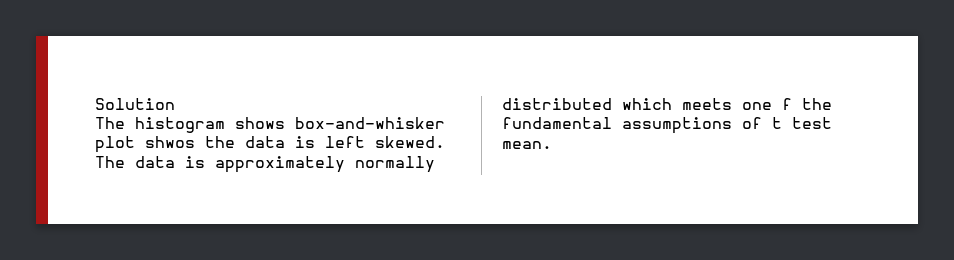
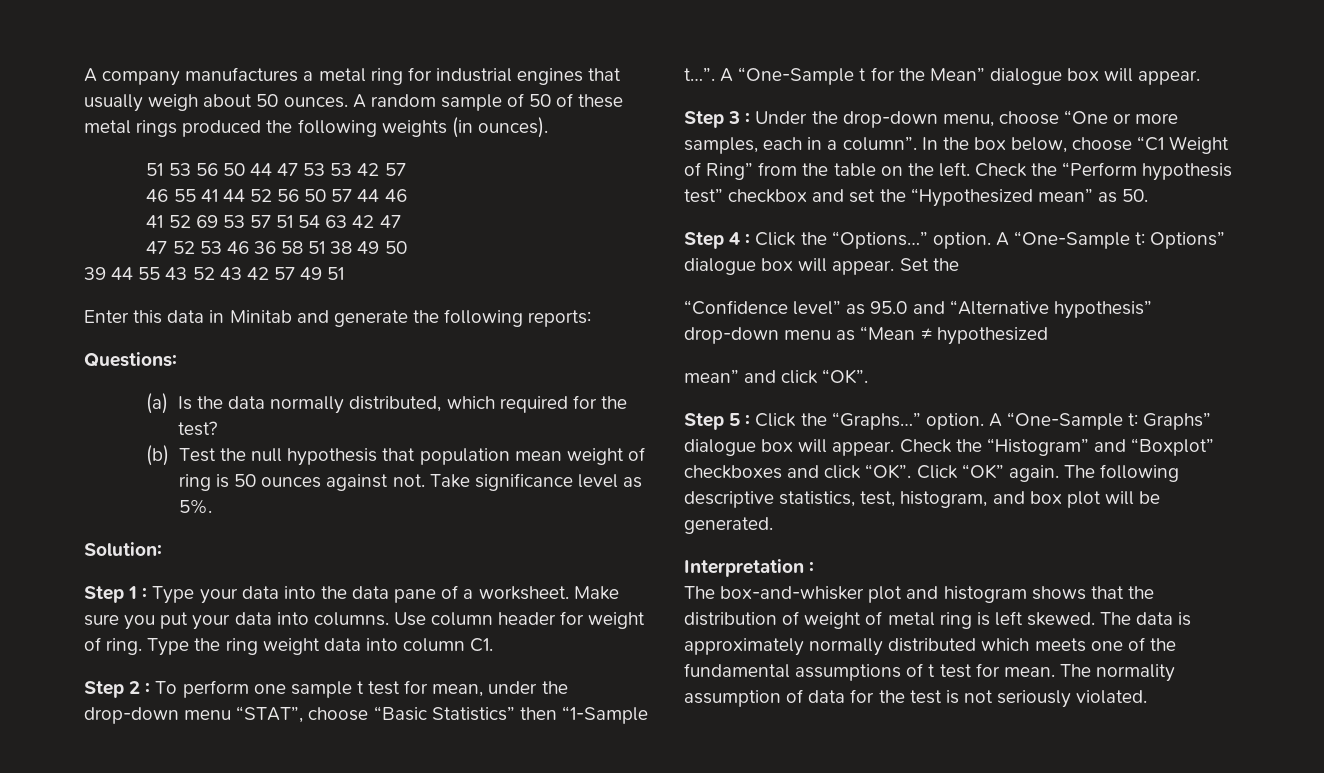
[95,98,175,110] [95,117,445,133] [95,136,285,153] Solution // The histogram shows box-and-whisker plot shwos the data -> [84,67,622,86] [84,93,624,112] [84,117,548,138] [146,163,406,176] [146,189,407,202] [146,215,401,228] [146,241,407,254] [84,267,345,280] [84,309,592,327] [84,352,177,367] [146,393,627,414] [177,421,217,436] [146,445,645,466] [178,473,643,491] [178,499,212,514] [84,542,162,556] [84,585,619,604] [84,611,646,630] [84,637,494,656] [84,680,568,698] [84,706,648,724] [684,67,1201,85] [684,110,1179,128] [684,136,1230,154] [684,162,1233,181] [684,188,1149,207] [684,231,1226,249] [684,258,959,275] [684,300,1152,319] [684,326,1048,345] [684,369,869,384] [684,412,1212,430] [684,438,1215,456] [684,464,1180,482] [684,491,1161,508] [684,517,773,534] [684,559,815,577] [684,586,1154,603] [684,611,972,629] A company manufactures a metal ring for industrial engines that usually weigh about 50 ounces. A random sample of 50 of these metal rings produced the following weights (in ounces). // 51 53 56 50 44 47 53 53 42 57 // 46 55 41 44 52 56 50 57 44 46 // 41 52 69 53 57 51 54 63 42 47 // 47 52 53 46 36 58 51 38 49 50 // 39 44 55 43 52 43 42 57 49 51 // Enter this data in Minitab and generate the following reports: // Questions: // (a) Is the data normally distributed, which required for the test? // (b) Test the null hypothesis that population mean weight of ring is 50 ounces against not. Take significance level as 5%. // Solution: // Step 1 : Type your data into the data pane of a worksheet. Make sure you put your data into columns. Use column header for weight of ring. Type the ring weight data into column C1. // Step 2 : To perform one sample t test for mean, under the drop-down menu “STAT”, choose “Basic Statistics” then “1-Sample t…”. A “One-Sample t for the Mean” dialogue box will appear. // Step 3 : Under the drop-down menu, choose “One or more samples, each in a column”. In the box below, choose “C1 Weight of Ring” from the table on the left. Check the “Perform hypothesis test” checkbox and set the “Hypothesized mean” as 50. // Step 4 : Click the “Options…” option. A “One-Sample t: Options” dialogue box will appear. Set the // “Confidence level” as 95.0 and “Alternative hypothesis” drop-down menu as “Mean ≠ hypothesized // mean” and click “OK”. // Step 5 : Click the “Graphs…” option. A “One-Sample t: Graphs” dialogue box will appear. Check the “Histogram” and “Boxplot” checkboxes and click “OK”. Click “OK” again. The following descriptive statistics, test, histogram, and box plot will be generated. // Interpretation : // The box-and-whisker plot and histogram shows that the distribution of weight of metal ring
[782,98,792,110] f -> [1127,637,1145,651] of
[502,141,552,149] mean. -> [975,663,1176,682] [684,689,1148,708] for mean. The normality assumption of data for the test is not seriously violated.

